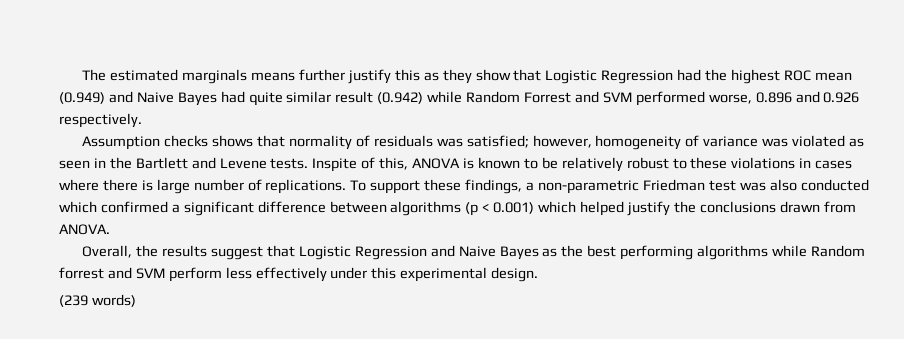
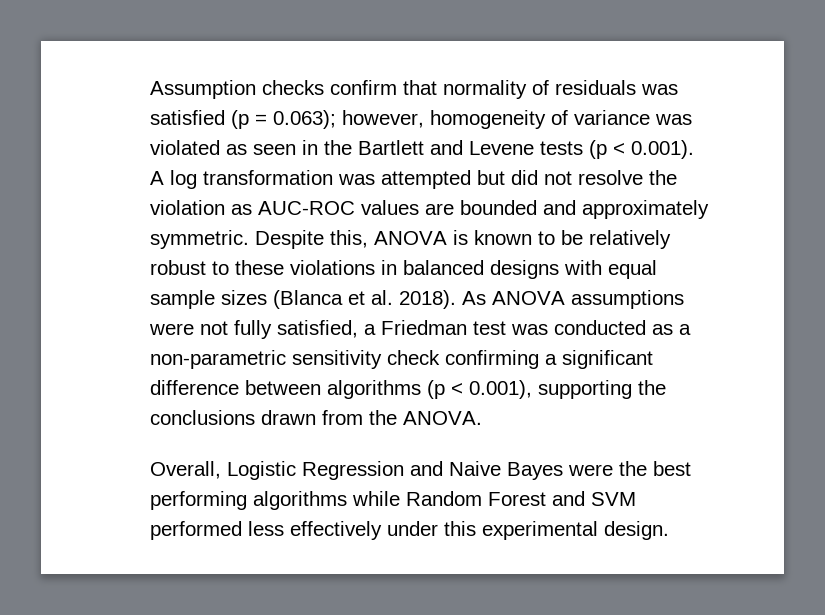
[82,69,852,84] [59,91,860,106] [59,113,142,128] The estimated marginals means further justify this as they show that Logistic Regression had the highest ROC mean (0.949) and Naive Bayes had quite similar result (0.942) while Random Forrest and SVM performed worse, 0.896 and 0.926 respectively. // -> (150, 89) none
[212,135,254,147] shows -> [330,80,397,95] confirm
[466,135,529,148] satisfied; -> [150,110,336,129] satisfied (p = 0.063);
[270,157,376,172] tests. Inspite of -> [540,140,694,159] [150,170,677,189] [150,200,709,219] [150,230,324,249] tests (p < 0.001). A log transformation was attempted but did not resolve the violation as AUC-ROC values are bounded and approximately symmetric. Despite
[815,160,853,169] [59,179,869,194] [59,201,168,213] cases where there is large number of replications. To support these findings, a non-parametric Friedman test was also conducted which confirmed -> [403,260,657,279] [150,290,684,309] [149,320,691,339] [150,350,539,369] balanced designs with equal sample sizes (Blanca et al. 2018). As ANOVA assumptions were not fully satisfied, a Friedman test was conducted as a non-parametric sensitivity check confirming
[493,201,670,216] 0.001) which helped justify -> [469,380,632,399] 0.001), supporting
(856, 207) none -> [369,410,397,425] the
[136,245,295,260] the results suggest that -> (221, 470) none
[542,248,558,257] as -> [568,464,613,476] were
[59,267,222,282] forrest and SVM perform -> [488,491,636,506] [150,521,242,540] Forest and SVM performed
[59,294,136,307] // (239 words) -> (669, 530) none

